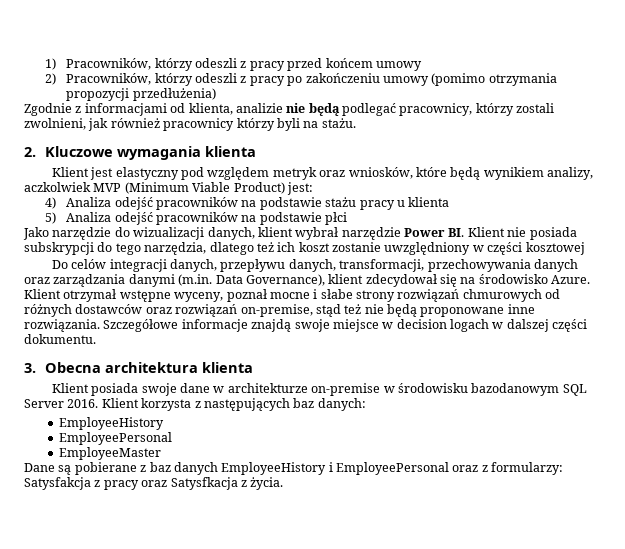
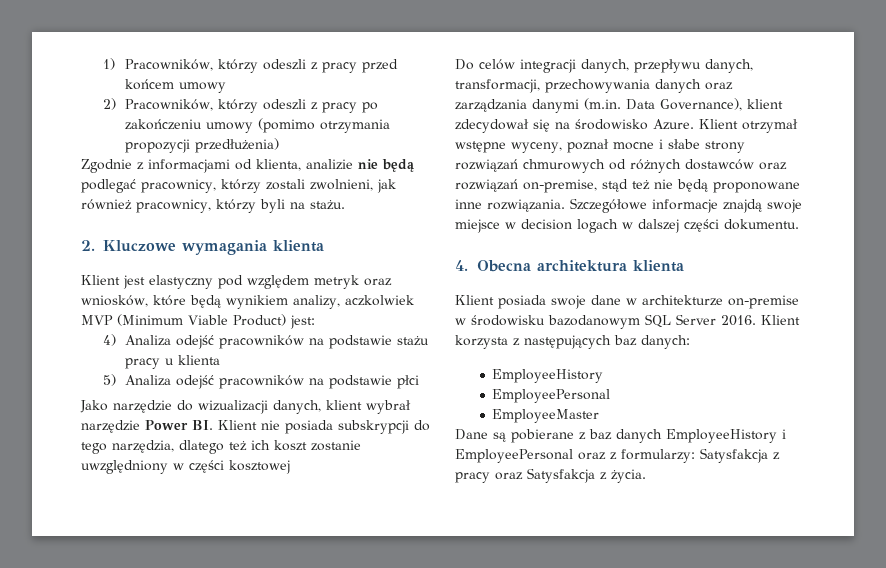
[163,118,235,131] pracownicy -> [136,199,211,213] pracownicy,
[24,363,36,373] 3. -> [455,260,468,271] 4.
[170,477,238,490] Satysfkacja -> [527,468,595,483] Satysfakcja

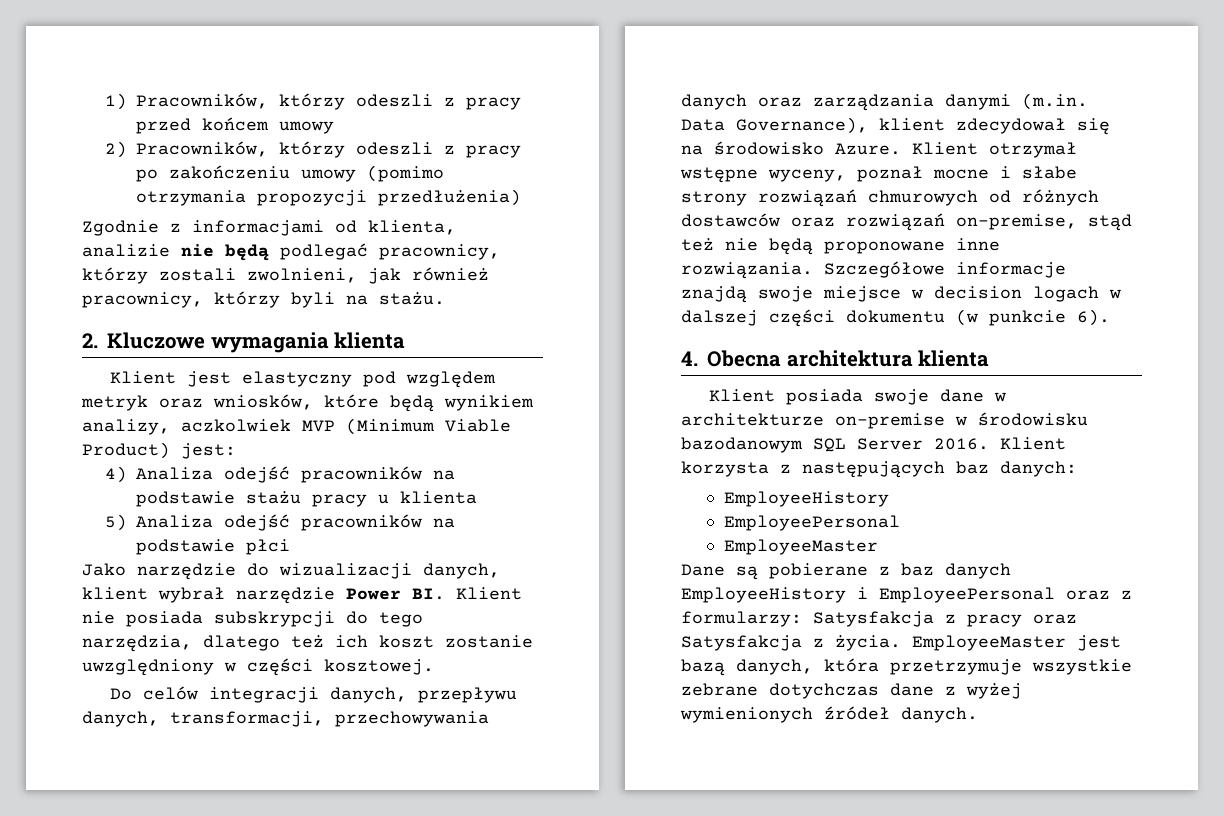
[229,460,290,474] kosztowej -> [324,659,434,675] kosztowej.
[724,219,799,230] dokumentu. -> [846,309,1110,326] dokumentu (w punkcie 6).
(646, 476) none -> [912,635,1121,651] [681,658,1132,676] [681,683,1022,699] [680,706,978,723] EmployeeMaster jest bazą danych, która przetrzymuje wszystkie zebrane dotychczas dane z wyżej wymienionych źródeł danych.

